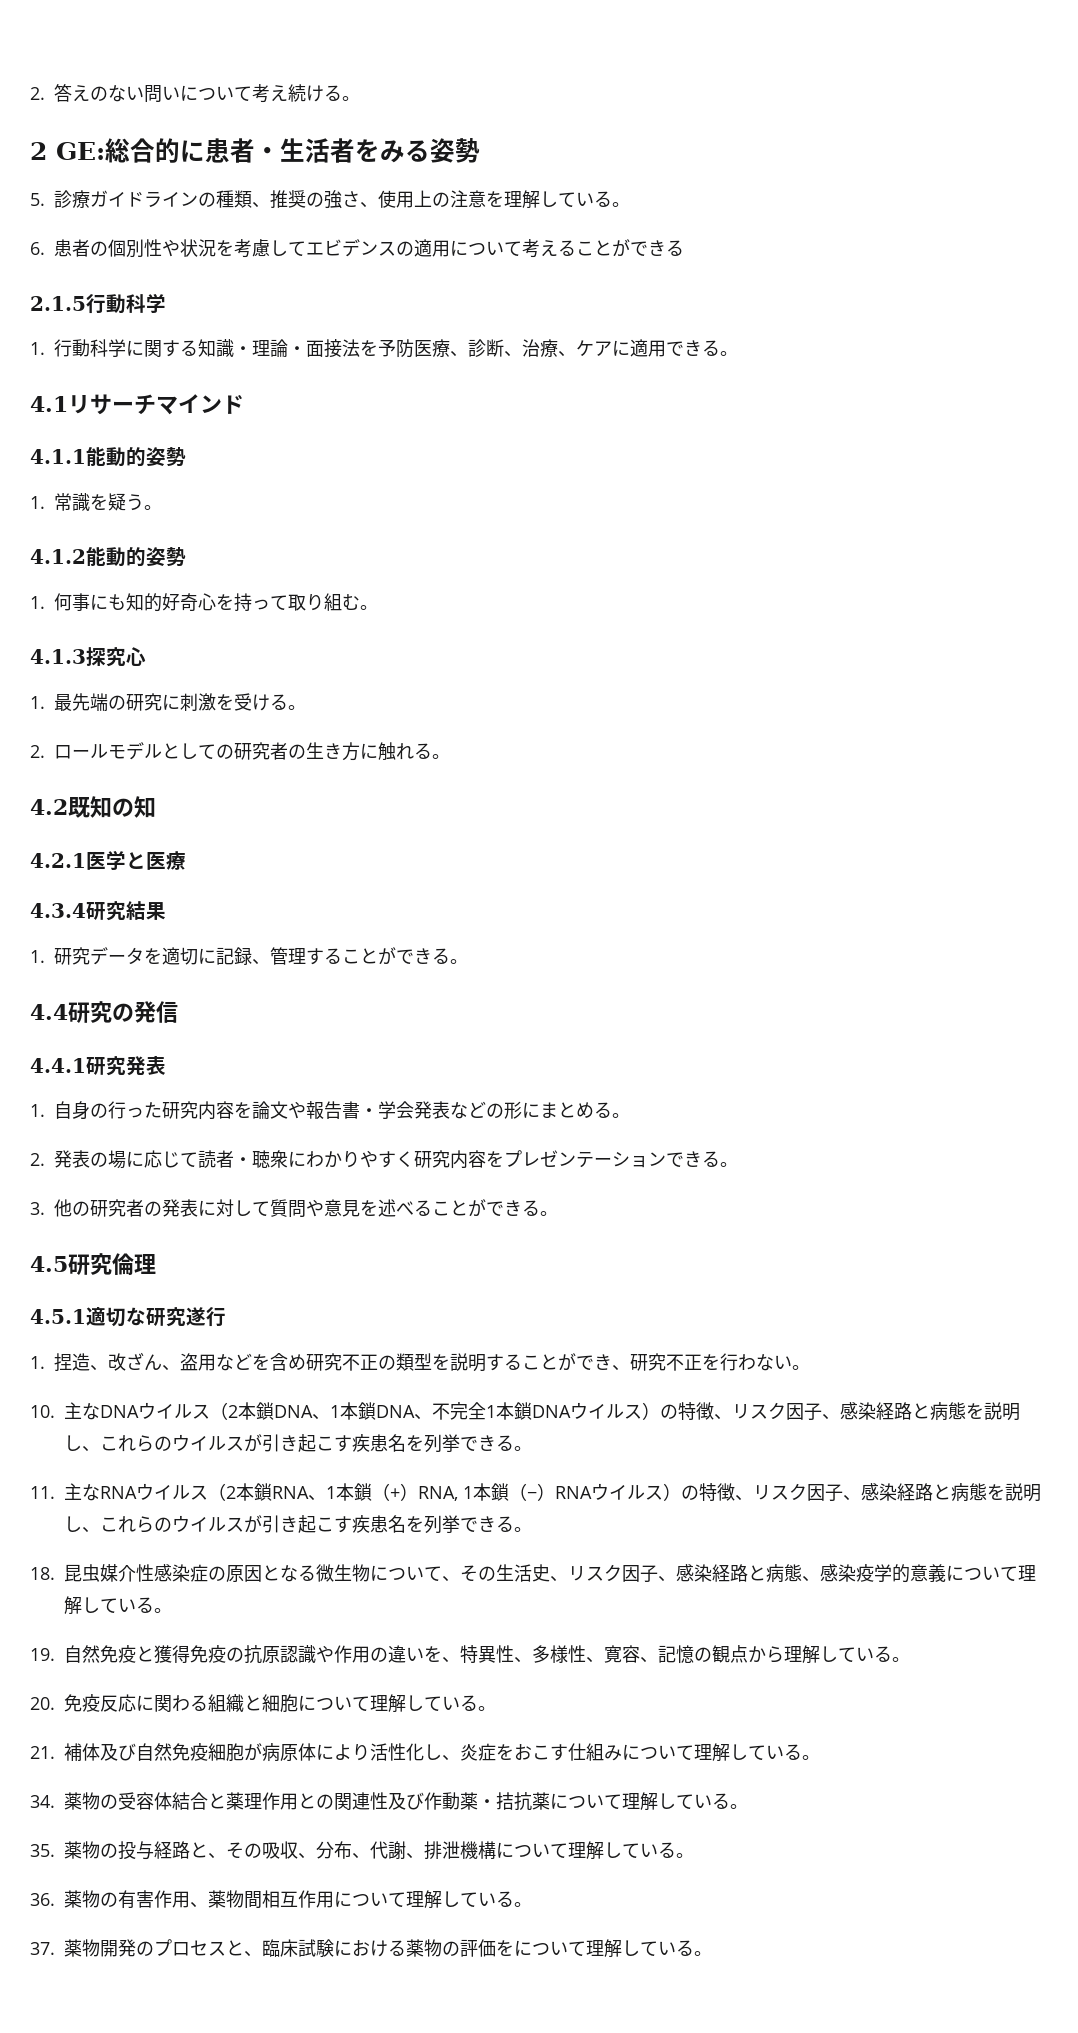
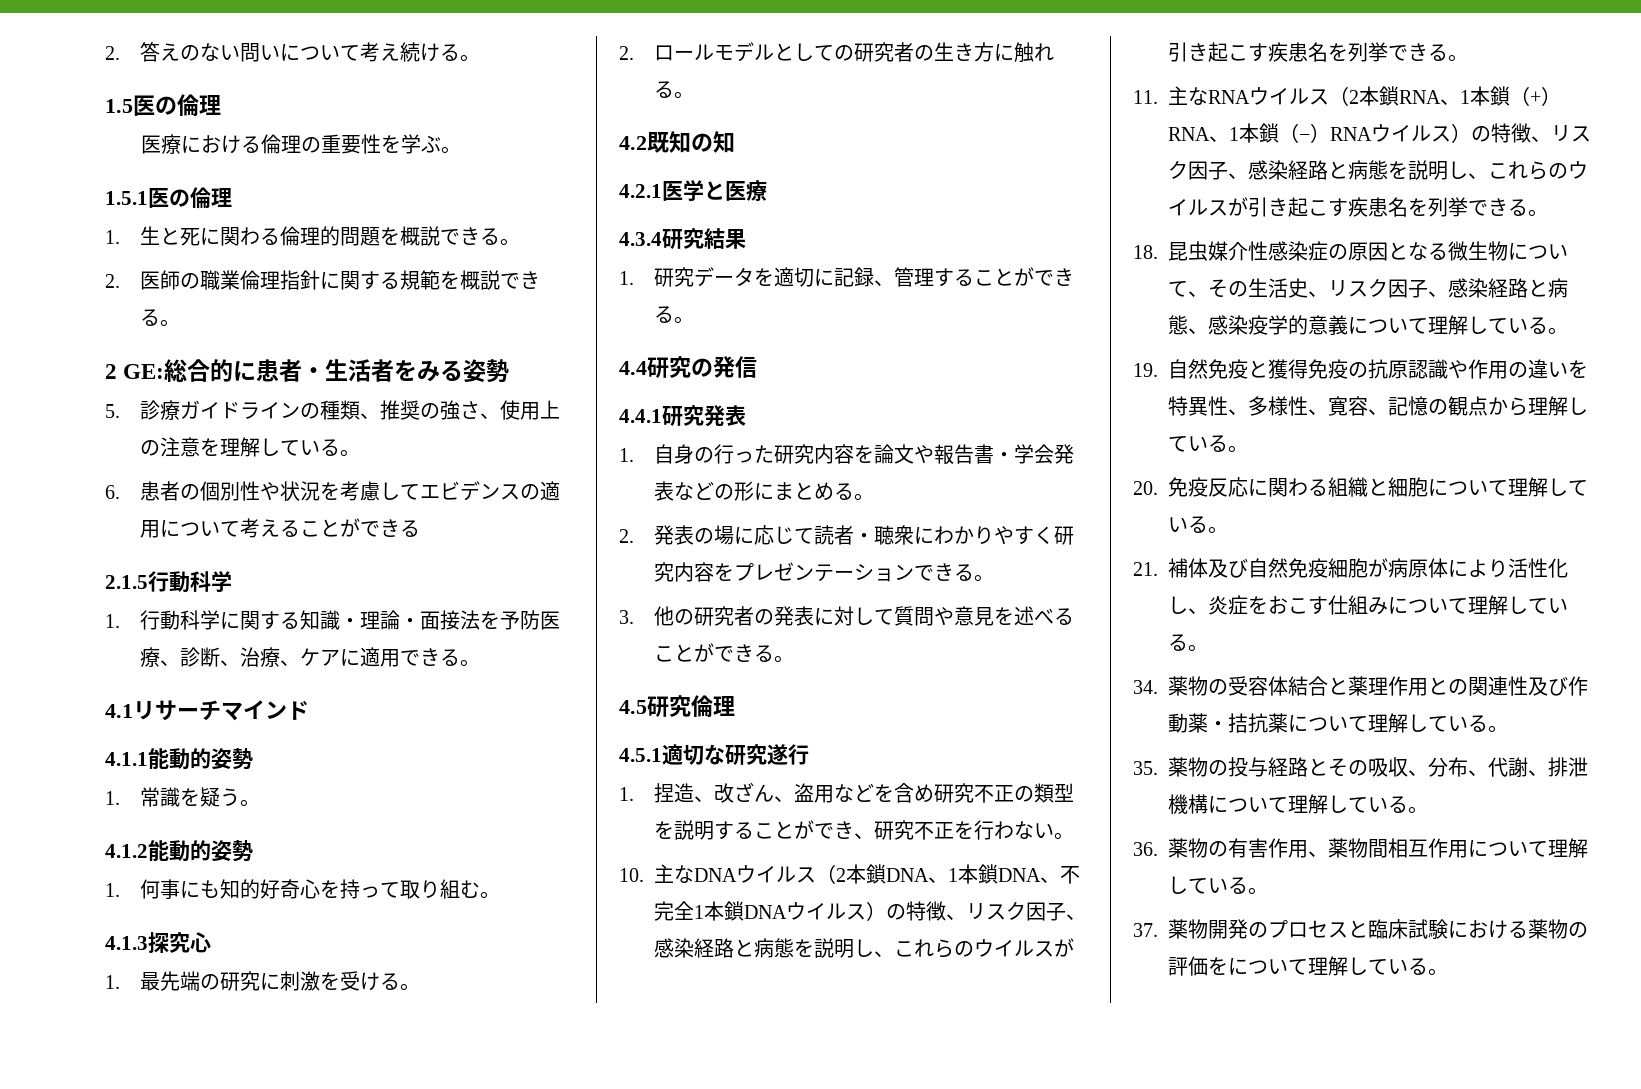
(360, 98) none -> [105,94,221,116] [140,134,461,154] [105,187,232,209] [105,226,520,246] [105,270,540,290] [139,309,180,327] // 1.5医の倫理 // 医療における倫理の重要性を学ぶ。 // 1.5.1医の倫理 // 1.生と死に関わる倫理的問題を概説できる。 // 2.医師の職業倫理指針に関する規範を概説できる。
[418,1486,458,1501] RNA, -> [1168,127,1229,142] RNA、
[442,1657,460,1663] 、 -> (1588, 369) none
[208,1853,226,1859] 、 -> (1328, 767) none
[244,1951,262,1957] 、 -> (1368, 929) none

